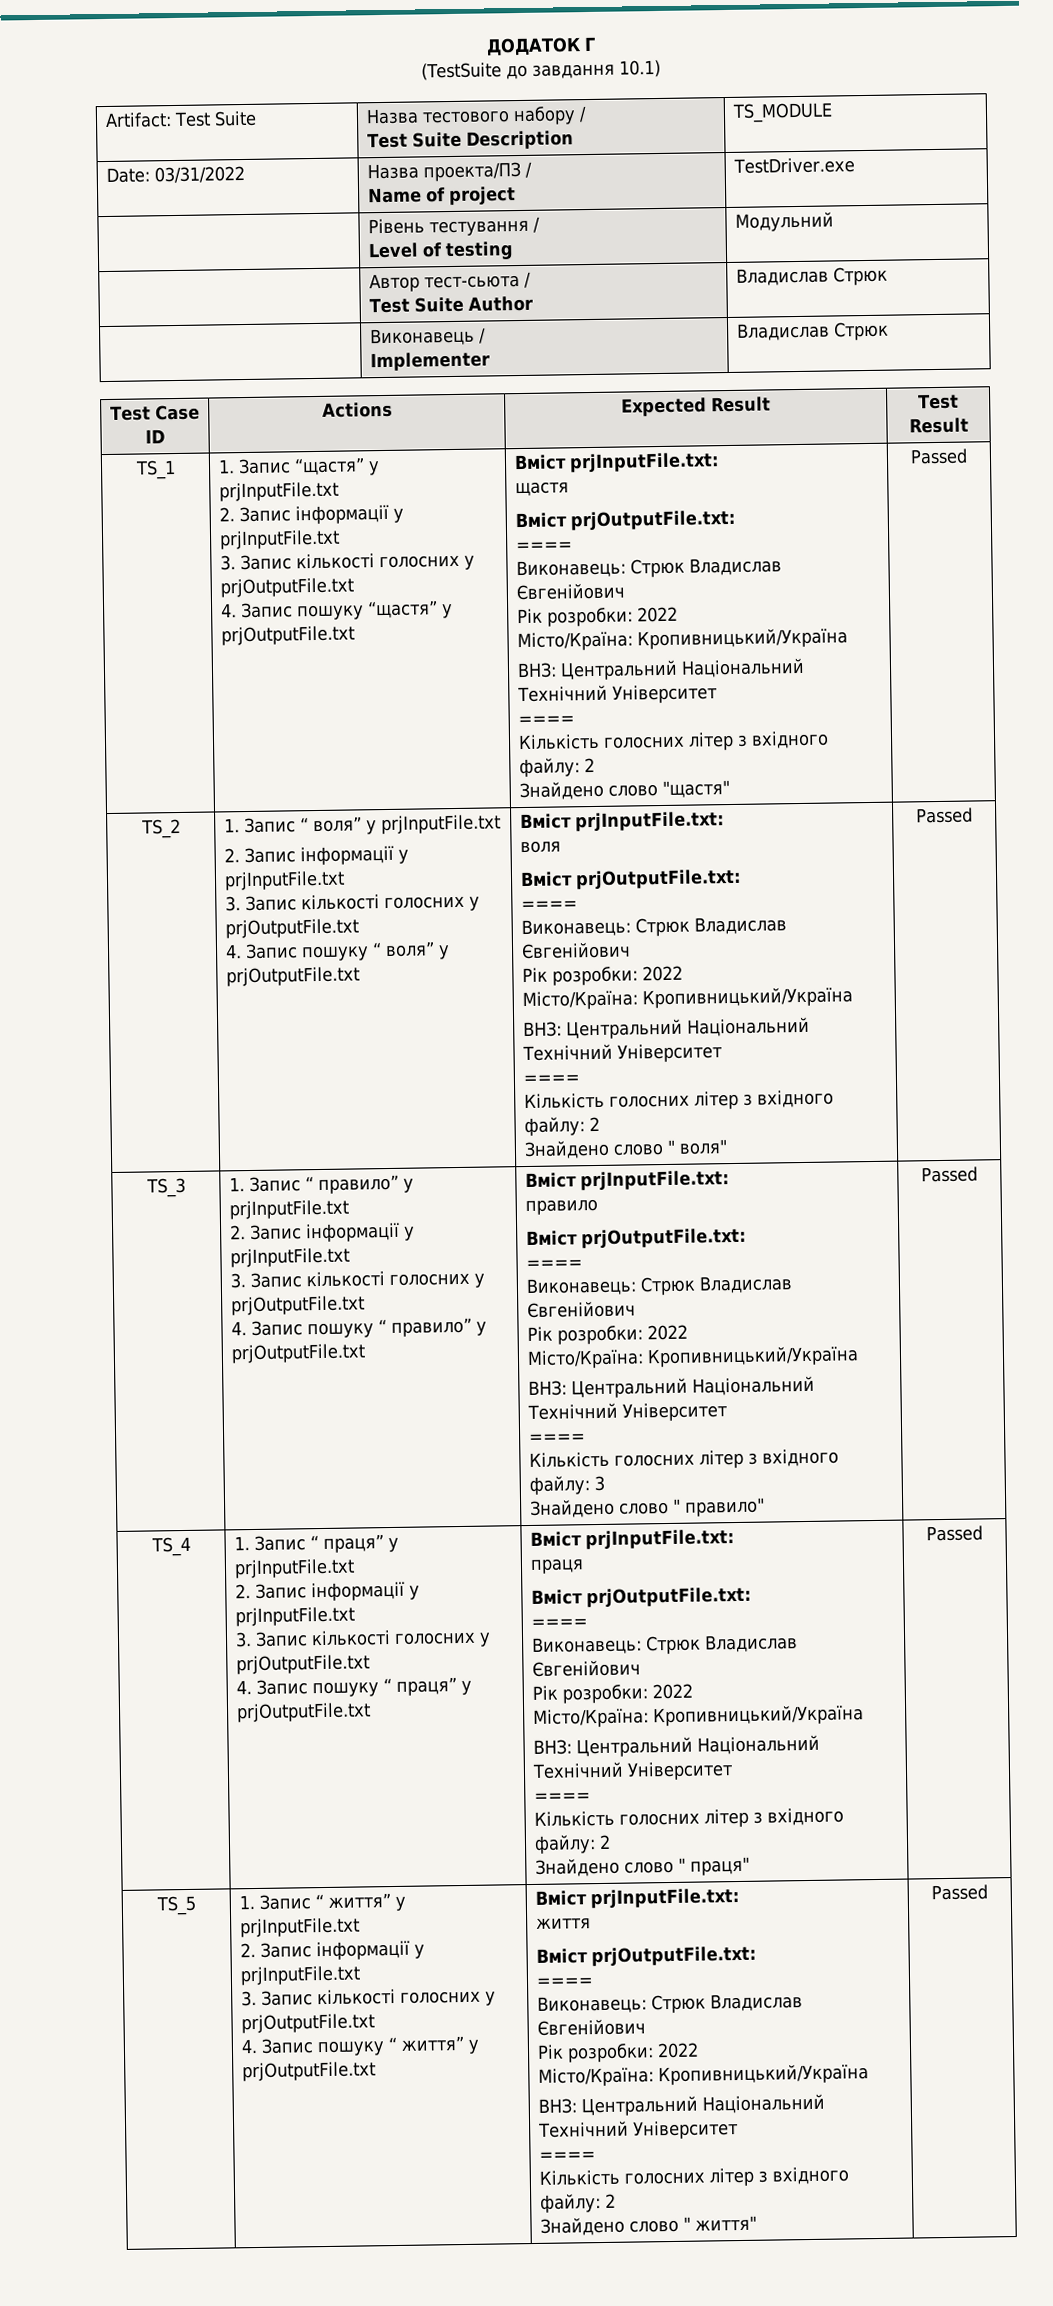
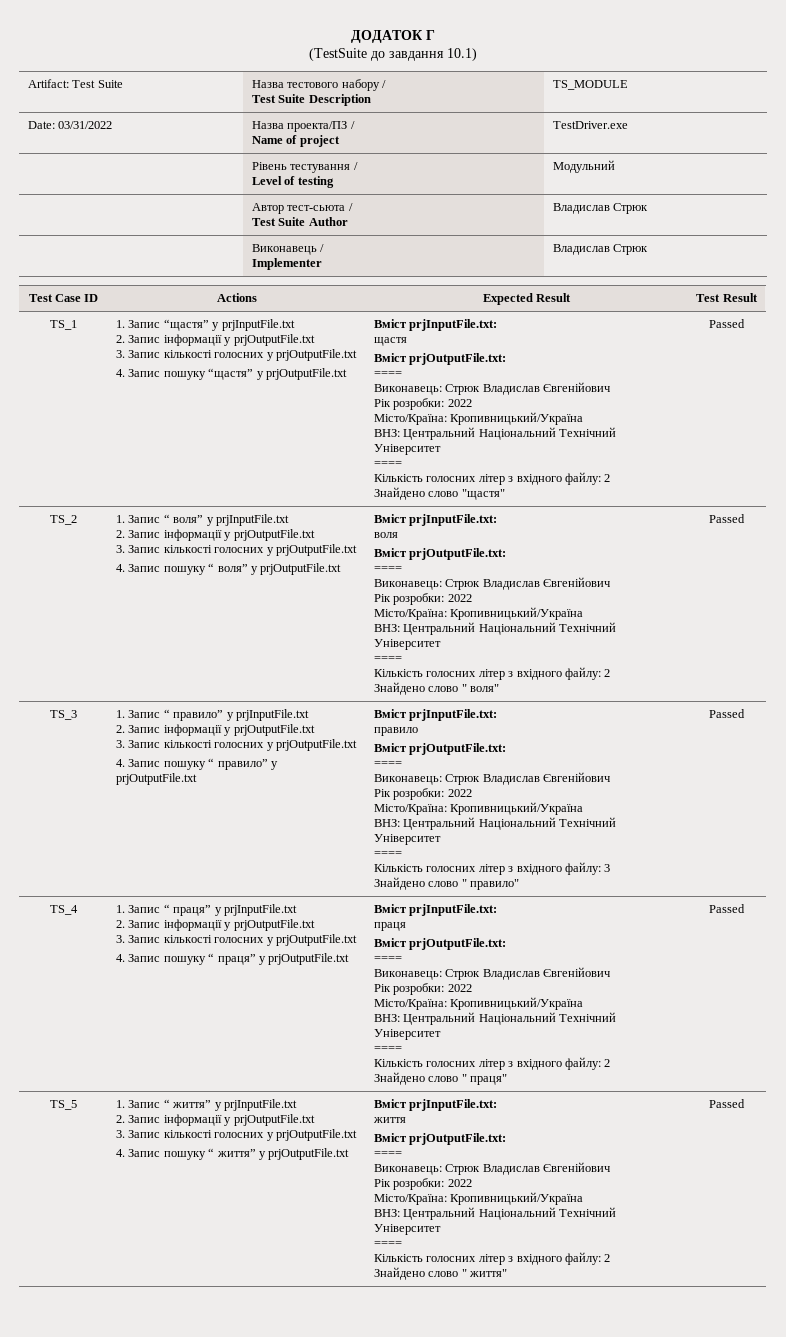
[218,529,340,550] prjInputFile.txt -> [233,334,315,346] prjOutputFile.txt
[223,870,345,891] prjInputFile.txt -> [233,529,315,541] prjOutputFile.txt
[229,1247,350,1268] prjInputFile.txt -> [233,724,315,736] prjOutputFile.txt
[234,1606,355,1627] prjInputFile.txt -> [233,919,315,931] prjOutputFile.txt
[239,1965,361,1986] prjInputFile.txt -> [233,1114,315,1126] prjOutputFile.txt

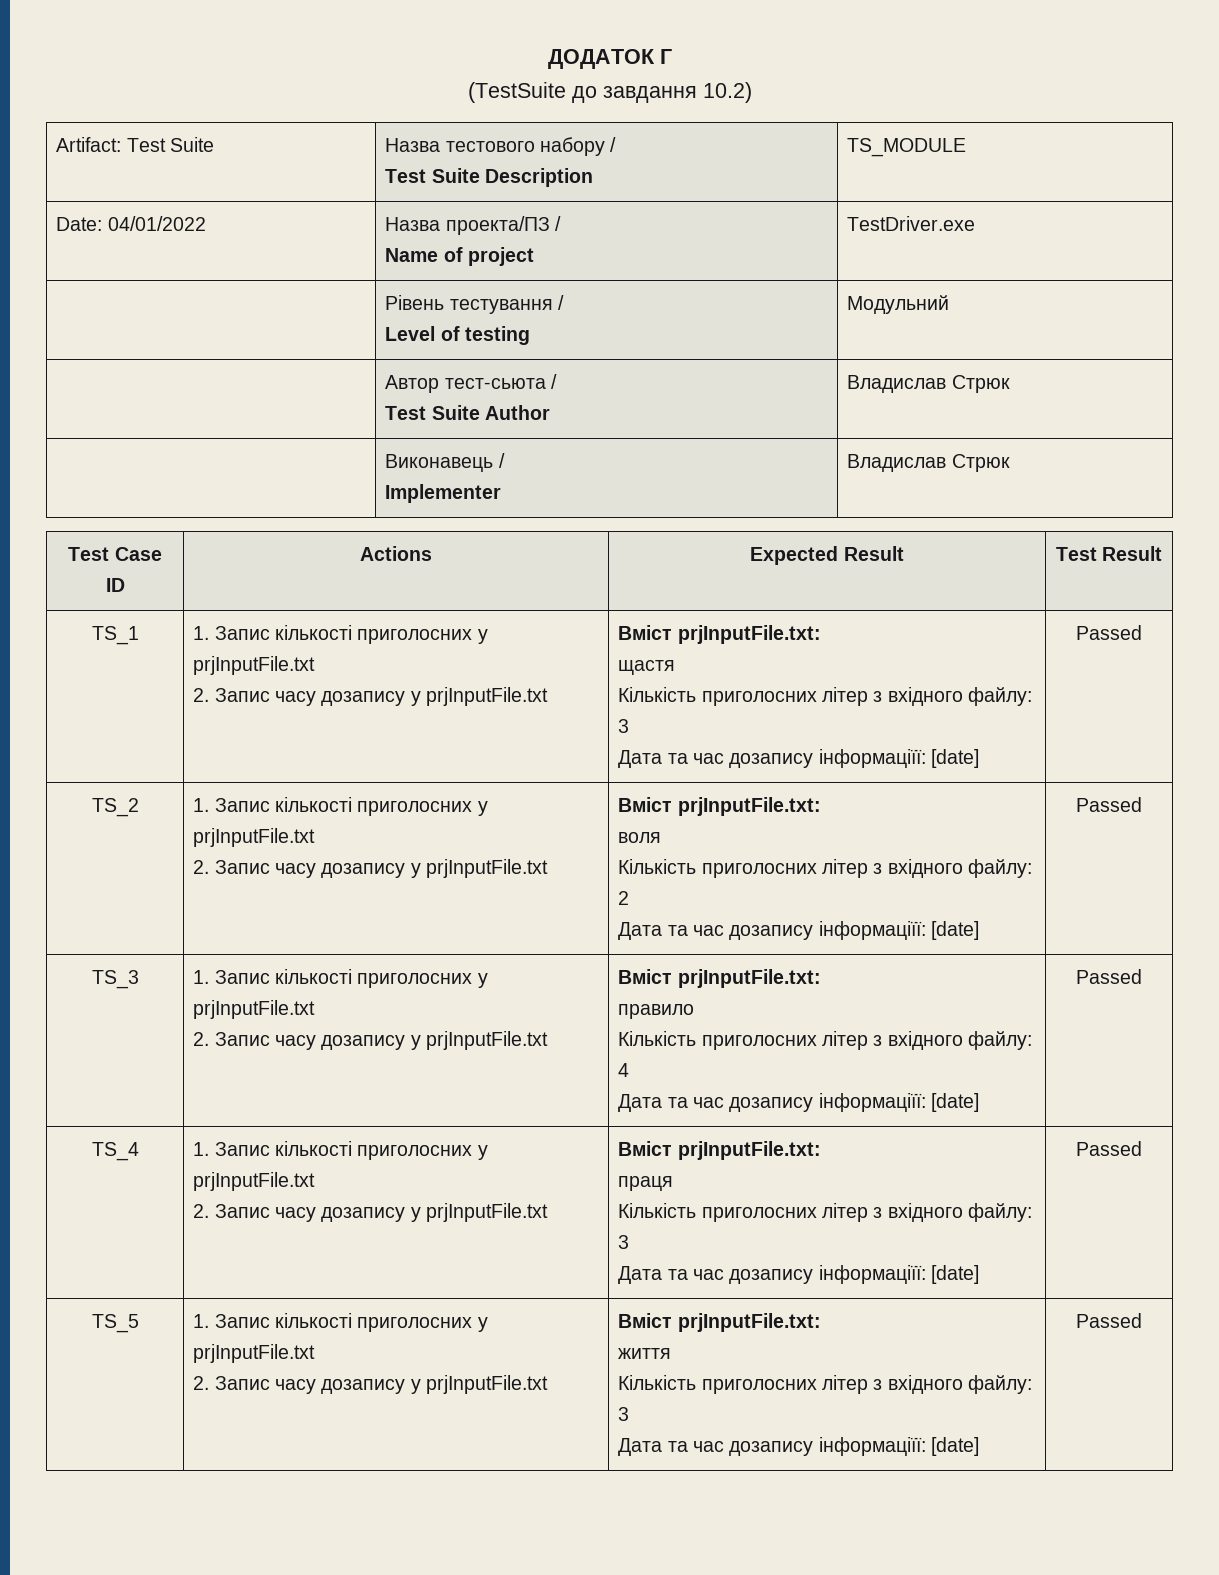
[447,48,477,61] 10.1) -> [702,82,752,103] 10.2)
[58,121,113,129] 03/31/2022 -> [107,216,206,231] 04/01/2022
[163,319,295,331] [116,334,315,346] [116,349,357,361] [116,368,347,380] [374,319,498,331] [374,337,408,346] [374,353,507,365] [374,371,403,377] [374,382,611,395] [374,398,472,410] [374,412,584,425] [374,427,617,440] [374,444,442,455] [374,461,403,467] [374,472,611,485] [374,487,505,500] “щастя” у prjInputFile.txt // 2. Запис інформації у prjOutputFile.txt // 3. Запис кількості голосних у prjOutputFile.txt // 4. Запис пошуку “щастя” у prjOutputFile.txt | Вміст prjInputFile.txt: // щастя // Вміст prjOutputFile.txt: // ==== // Виконавець: Стрюк Владислав Євгенійович // Рік розробки: 2022 // Місто/Країна: Кропивницький/Україна // ВНЗ: Центральний Національний Технічний Університет // ==== // Кількість голосних літер з вхідного файлу: 2 // Знайдено слово "щастя" -> [275,625,488,644] [193,656,316,675] [193,687,548,706] [618,625,821,644] [618,660,676,675] [618,687,1032,706] [618,719,630,733] [618,749,979,768] кількості приголосних у prjInputFile.txt // 2. Запис часу дозапису у prjInputFile.txt | Вміст prjInputFile.txt: // щастя // Кількість приголосних літер з вхідного файлу: 3 // Дата та час дозапису інформаціїї: [date]
[163,514,289,526] [116,529,315,541] [116,544,357,556] [116,563,342,575] [374,514,498,526] [374,532,399,538] [374,548,507,560] [374,566,403,572] [374,577,611,590] [374,593,472,605] [374,607,584,620] [374,622,617,635] [374,639,442,650] [374,656,403,662] [374,667,611,680] [374,682,500,695] “ воля” у prjInputFile.txt // 2. Запис інформації у prjOutputFile.txt // 3. Запис кількості голосних у prjOutputFile.txt // 4. Запис пошуку “ воля” у prjOutputFile.txt | Вміст prjInputFile.txt: // воля // Вміст prjOutputFile.txt: // ==== // Виконавець: Стрюк Владислав Євгенійович // Рік розробки: 2022 // Місто/Країна: Кропивницький/Україна // ВНЗ: Центральний Національний Технічний Університет // ==== // Кількість голосних літер з вхідного файлу: 2 // Знайдено слово " воля" -> [275,797,488,816] [193,828,316,847] [193,859,548,878] [618,797,821,816] [618,832,662,843] [618,859,1032,878] [618,891,630,905] [618,921,979,940] кількості приголосних у prjInputFile.txt // 2. Запис часу дозапису у prjInputFile.txt | Вміст prjInputFile.txt: // воля // Кількість приголосних літер з вхідного файлу: 2 // Дата та час дозапису інформаціїї: [date]
[163,709,309,721] [116,724,315,736] [116,739,357,751] [116,758,278,770] [116,773,198,785] [374,709,498,721] [374,727,419,736] [374,743,507,755] [374,761,403,767] [374,772,611,785] [374,788,472,800] [374,802,584,815] [374,817,617,830] [374,834,442,845] [374,851,403,857] [374,862,611,875] [374,877,520,890] “ правило” у prjInputFile.txt // 2. Запис інформації у prjOutputFile.txt // 3. Запис кількості голосних у prjOutputFile.txt // 4. Запис пошуку “ правило” у prjOutputFile.txt | Вміст prjInputFile.txt: // правило // Вміст prjOutputFile.txt: // ==== // Виконавець: Стрюк Владислав Євгенійович // Рік розробки: 2022 // Місто/Країна: Кропивницький/Україна // ВНЗ: Центральний Національний Технічний Університет // ==== // Кількість голосних літер з вхідного файлу: 3 // Знайдено слово " правило" -> [275,969,488,988] [193,1000,316,1019] [193,1031,548,1050] [618,969,821,988] [618,1004,695,1019] [618,1031,1032,1050] [618,1063,630,1077] [618,1093,979,1112] кількості приголосних у prjInputFile.txt // 2. Запис часу дозапису у prjInputFile.txt | Вміст prjInputFile.txt: // правило // Кількість приголосних літер з вхідного файлу: 4 // Дата та час дозапису інформаціїї: [date]
[163,904,297,916] [116,919,315,931] [116,934,357,946] [116,953,350,965] [374,904,498,916] [374,922,407,931] [374,938,507,950] [374,956,403,962] [374,967,611,980] [374,983,472,995] [374,997,584,1010] [374,1012,617,1025] [374,1029,442,1040] [374,1046,403,1052] [374,1057,611,1070] [374,1072,508,1085] “ праця” у prjInputFile.txt // 2. Запис інформації у prjOutputFile.txt // 3. Запис кількості голосних у prjOutputFile.txt // 4. Запис пошуку “ праця” у prjOutputFile.txt | Вміст prjInputFile.txt: // праця // Вміст prjOutputFile.txt: // ==== // Виконавець: Стрюк Владислав Євгенійович // Рік розробки: 2022 // Місто/Країна: Кропивницький/Україна // ВНЗ: Центральний Національний Технічний Університет // ==== // Кількість голосних літер з вхідного файлу: 2 // Знайдено слово " праця" -> [275,1141,488,1160] [193,1172,316,1191] [193,1203,548,1222] [618,1141,821,1160] [618,1176,674,1191] [618,1203,1032,1222] [618,1235,630,1249] [618,1265,979,1284] кількості приголосних у prjInputFile.txt // 2. Запис часу дозапису у prjInputFile.txt | Вміст prjInputFile.txt: // праця // Кількість приголосних літер з вхідного файлу: 3 // Дата та час дозапису інформаціїї: [date]
[163,1099,297,1111] [116,1114,315,1126] [116,1129,357,1141] [116,1148,350,1160] [374,1099,498,1111] [373,1117,407,1123] [374,1133,507,1145] [374,1151,403,1157] [374,1162,611,1175] [374,1178,472,1190] [374,1192,584,1205] [374,1207,617,1220] [374,1224,442,1235] [374,1241,403,1247] [374,1252,611,1265] [374,1267,508,1280] “ життя” у prjInputFile.txt // 2. Запис інформації у prjOutputFile.txt // 3. Запис кількості голосних у prjOutputFile.txt // 4. Запис пошуку “ життя” у prjOutputFile.txt | Вміст prjInputFile.txt: // життя // Вміст prjOutputFile.txt: // ==== // Виконавець: Стрюк Владислав Євгенійович // Рік розробки: 2022 // Місто/Країна: Кропивницький/Україна // ВНЗ: Центральний Національний Технічний Університет // ==== // Кількість голосних літер з вхідного файлу: 2 // Знайдено слово " життя" -> [275,1313,488,1332] [193,1344,316,1363] [193,1375,548,1394] [618,1313,821,1332] [618,1348,672,1359] [618,1375,1032,1394] [618,1407,630,1421] [618,1437,979,1456] кількості приголосних у prjInputFile.txt // 2. Запис часу дозапису у prjInputFile.txt | Вміст prjInputFile.txt: // життя // Кількість приголосних літер з вхідного файлу: 3 // Дата та час дозапису інформаціїї: [date]

